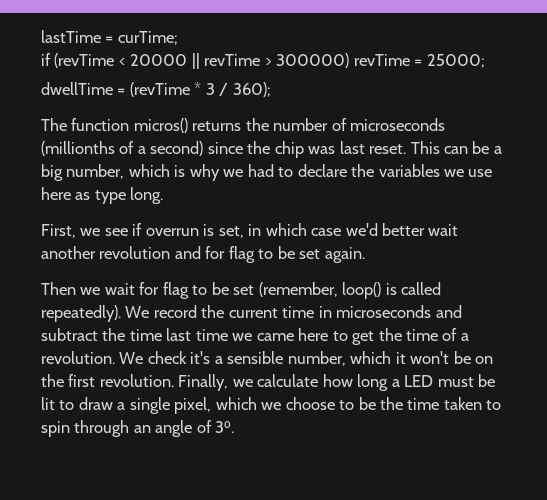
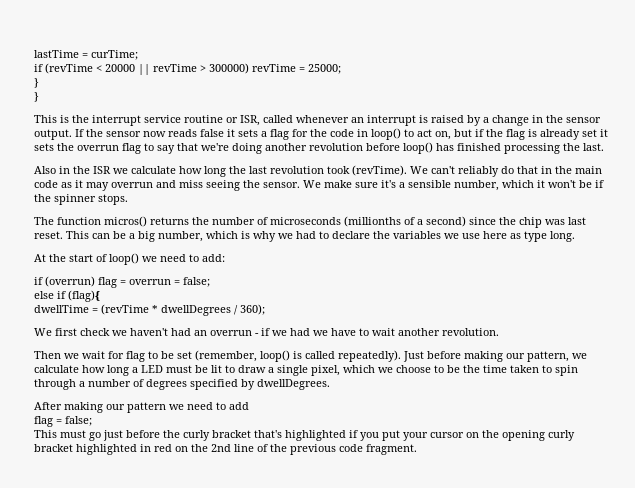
[41,82,271,97] dwellTime = (revTime * 3 / 360); -> [34,78,39,88] [34,92,39,102] [34,115,601,126] [34,128,608,140] [34,142,604,154] [34,165,602,177] [34,180,604,191] [34,194,128,205] } // } // This is the interrupt service routine or ISR, called whenever an interrupt is raised by a change in the sensor output. If the sensor now reads false it sets a flag for the code in loop() to act on, but if the flag is already set it sets the overrun flag to say that we're doing another revolution before loop() has finished processing the last. // Also in the ISR we calculate how long the last revolution took (revTime). We can't reliably do that in the main code as it may overrun and miss seeing the sensor. We make sure it's a sensible number, which it won't be if the spinner stops.
[41,223,459,238] [41,246,365,263] First, we see if overrun is set, in which case we'd better wait another revolution and for flag to be set again. -> [34,253,225,265] [34,276,210,288] [34,290,100,302] [34,304,265,316] [34,328,499,336] At the start of loop() we need to add: // if (overrun) flag = overrun = false; // else if (flag){ // dwellTime = (revTime * dwellDegrees / 360); // We first check we haven't had an overrun - if we had we have to wait another revolution.
[125,305,462,318] [41,328,469,345] [41,351,494,366] [41,374,229,391] We record the current time in microseconds and subtract the time last time we came here to get the time of a revolution. We check it's a sensible number, which it won't be on the first revolution. Finally, -> [403,351,569,362] Just before making our pattern,
[133,420,235,437] an angle of 3⁰. -> [79,379,330,390] [34,402,249,413] [34,416,92,427] [34,430,575,441] [34,444,417,455] a number of degrees specified by dwellDegrees. // After making our pattern we need to add // flag = false; // This must go just before the curly bracket that's highlighted if you put your cursor on the opening curly bracket highlighted in red on the 2nd line of the previous code fragment.

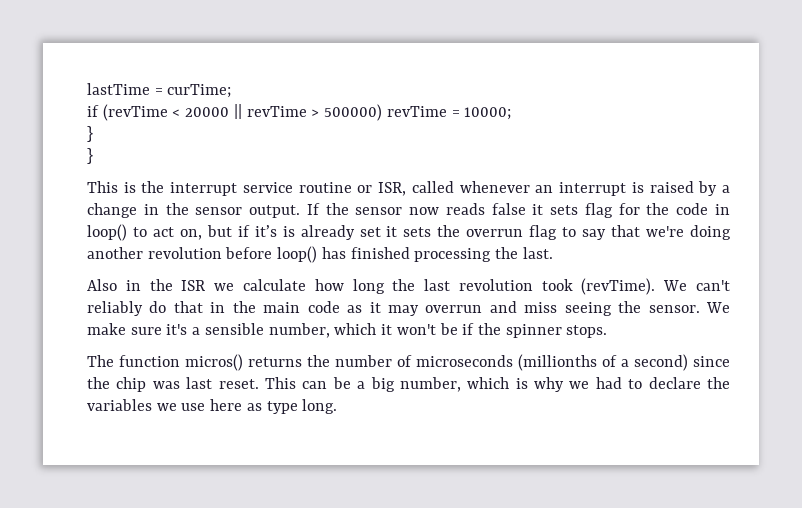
[209,63,249,74] 300000) -> [324,104,383,121] 500000)
[308,64,341,74] 25000; -> [464,107,512,120] 10000;
[261,131,267,137] a -> (579, 210) none
[486,129,525,140] the flag -> [254,225,277,237] it’s
[34,253,225,265] [34,276,210,288] [34,290,100,302] [34,304,265,316] [34,328,499,336] [34,350,587,362] [34,365,578,376] [34,379,330,390] [34,402,249,413] [34,416,92,427] [34,430,575,441] [34,444,417,455] // At the start of loop() we need to add: // if (overrun) flag = overrun = false; // else if (flag){ // dwellTime = (revTime * dwellDegrees / 360); // We first check we haven't had an overrun - if we had we have to wait another revolution. // Then we wait for flag to be set (remember, loop() is called repeatedly). Just before making our pattern, we calculate how long a LED must be lit to draw a single pixel, which we choose to be the time taken to spin through a number of degrees specified by dwellDegrees. // After making our pattern we need to add // flag = false; // This must go just before the curly bracket that's highlighted if you put your cursor on the opening curly bracket highlighted in red on the 2nd line of the previous code fragment. -> (338, 406) none

